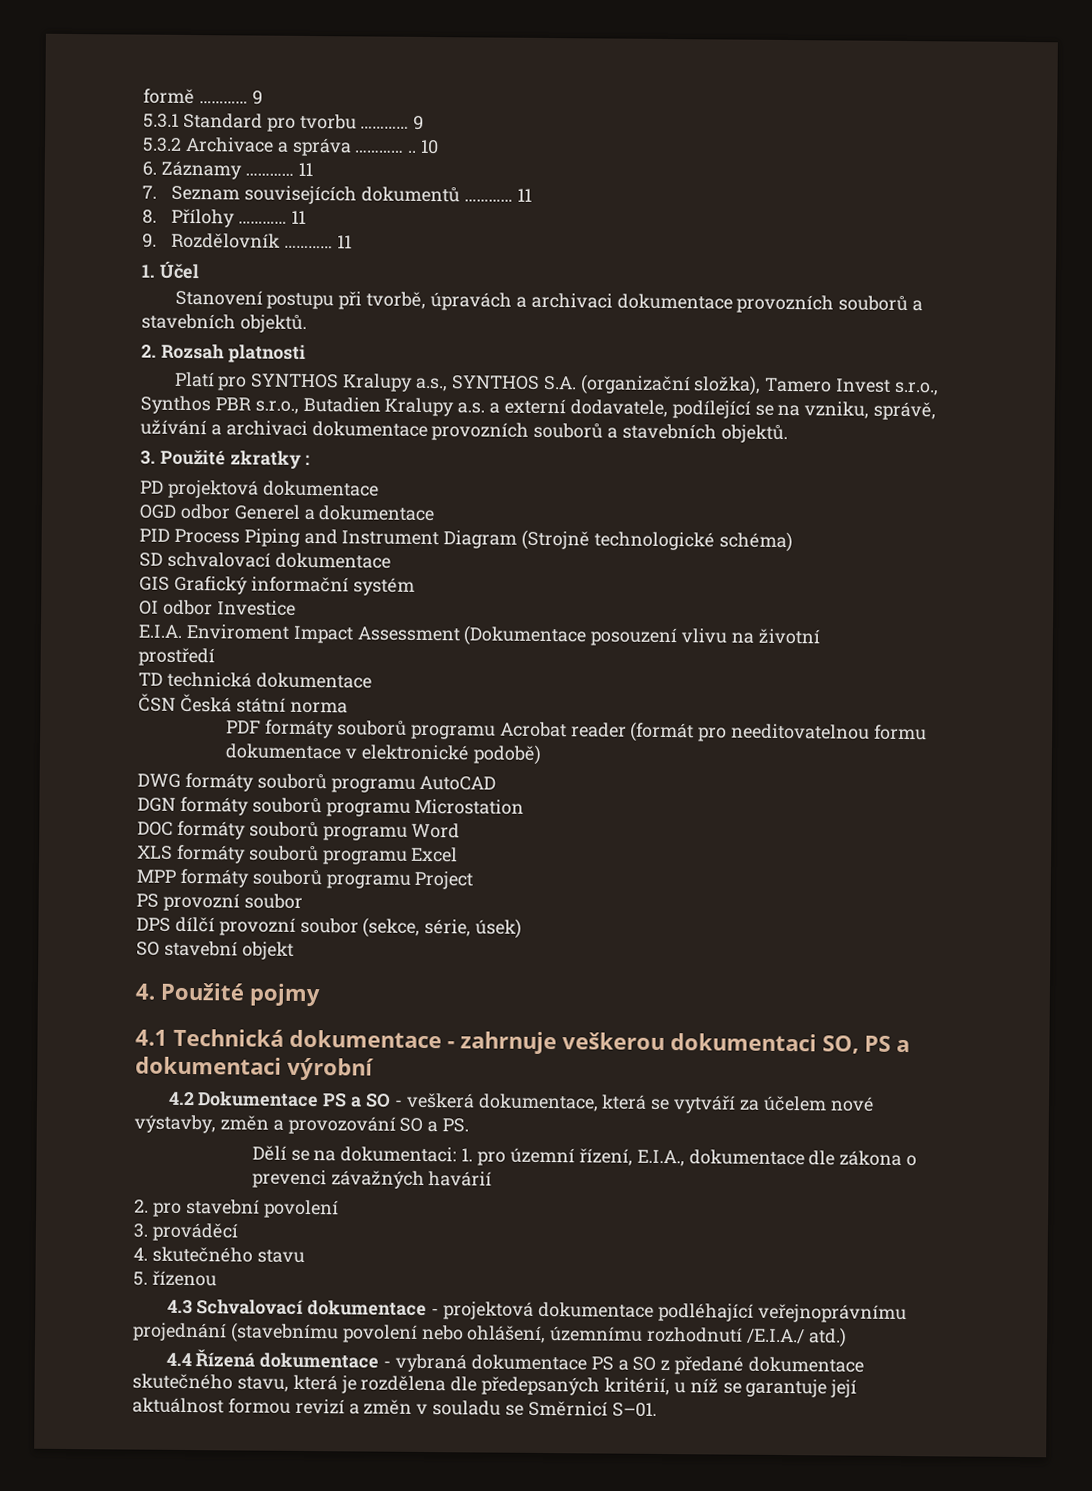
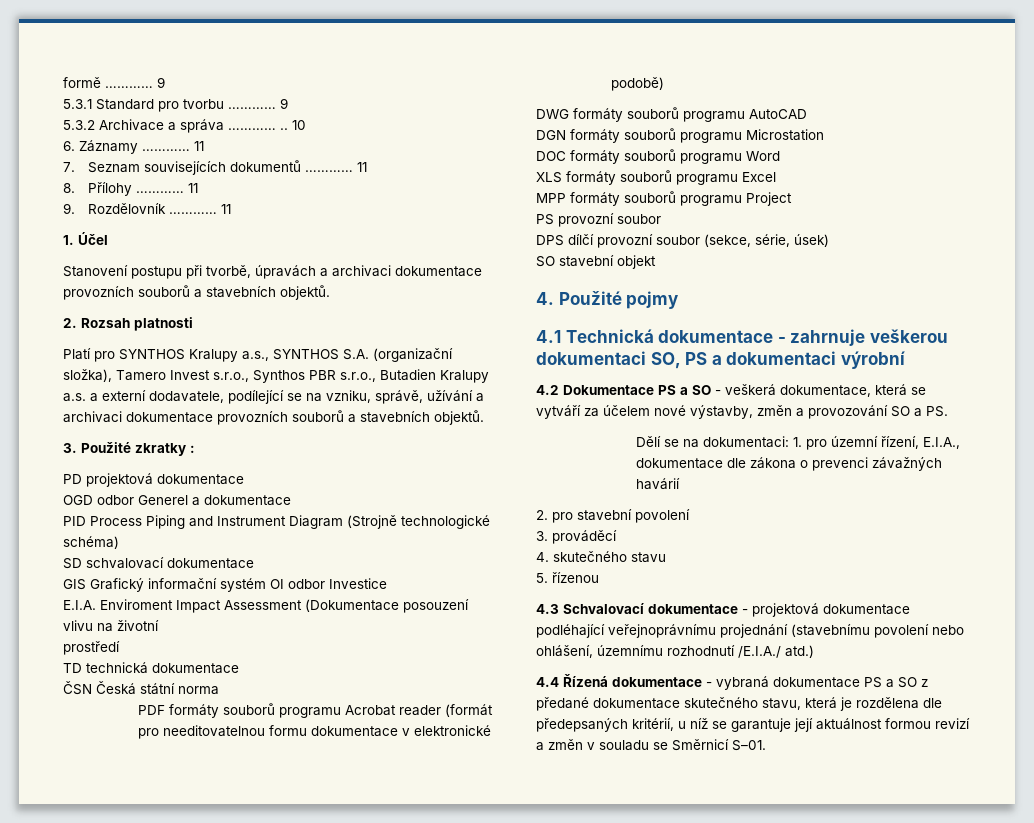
(415, 586) // -> (266, 585) none

